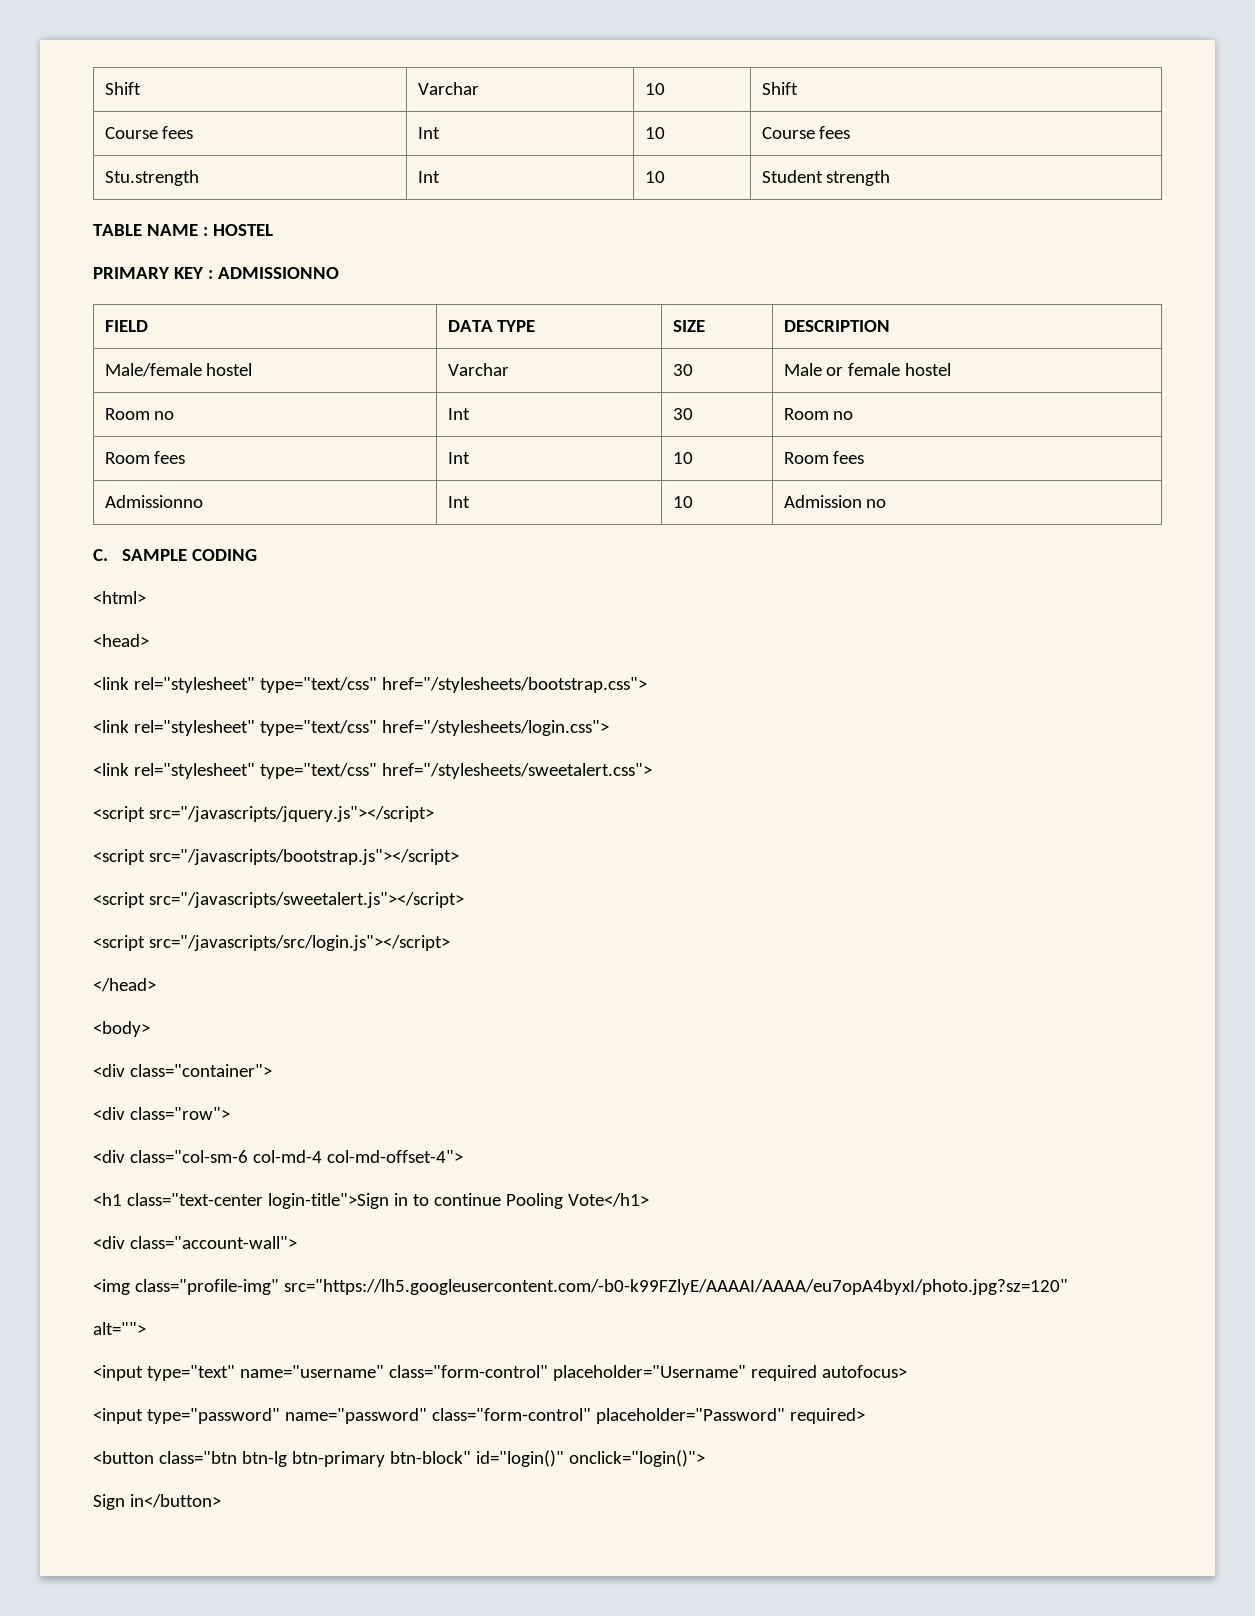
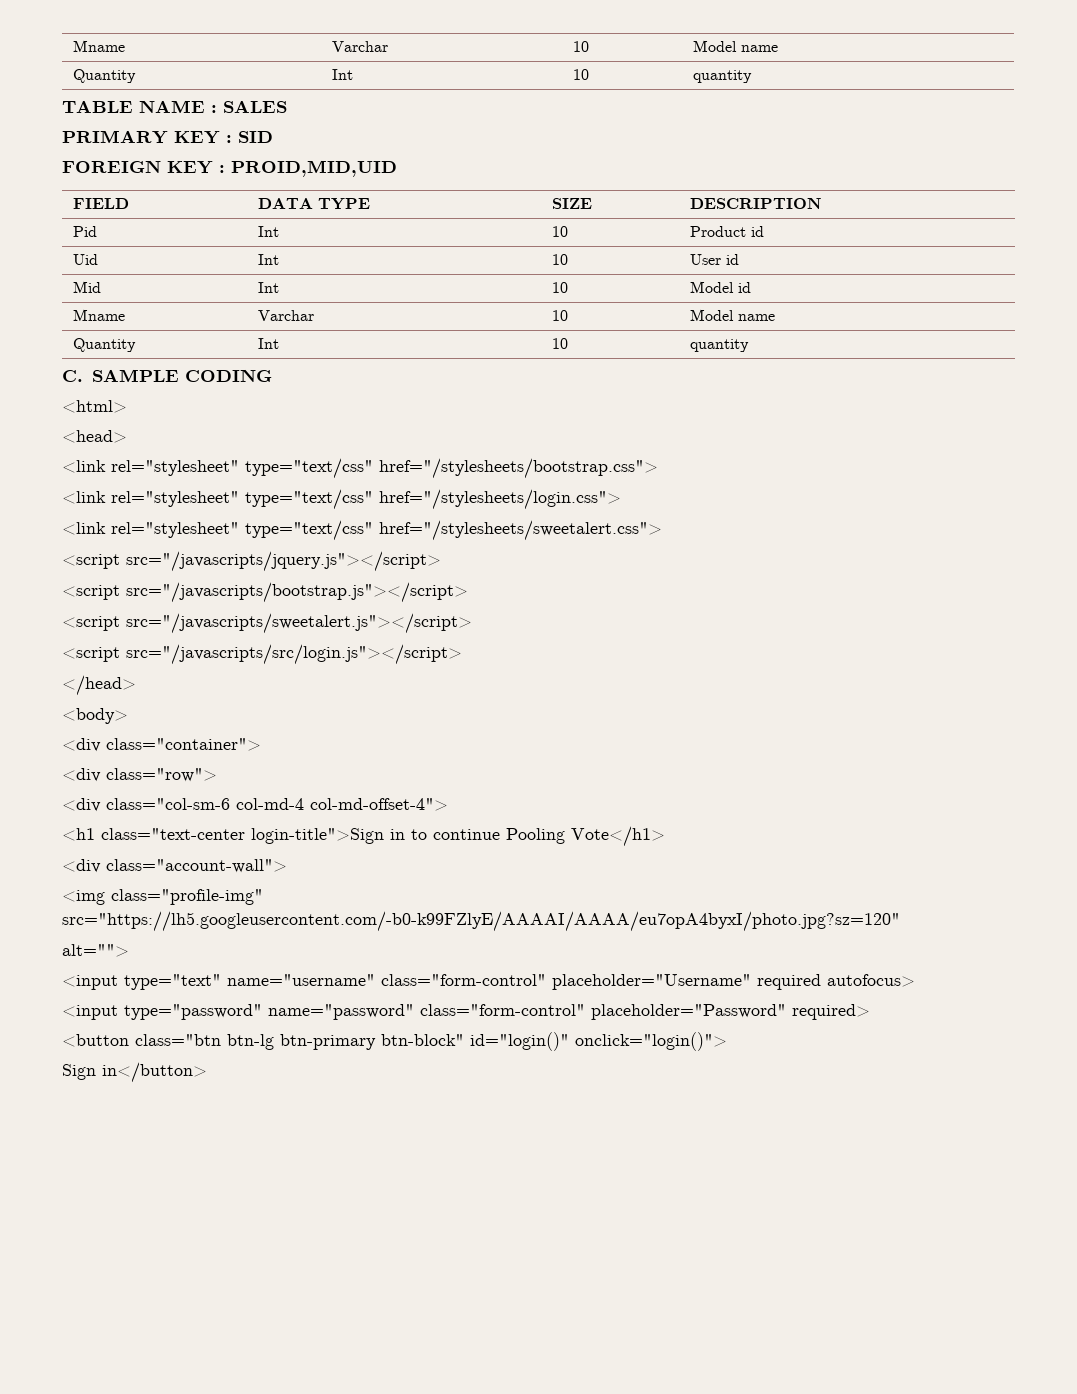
[104,82,141,95] [417,82,479,95] [644,83,665,95] [761,82,798,95] [104,126,194,139] [417,127,440,139] [644,127,665,139] [761,126,851,139] [104,170,199,186] [417,171,440,183] [644,171,665,183] [761,170,891,186] Shift | Varchar | 10 | Shift // Course fees | Int | 10 | Course fees // Stu.strength | Int | 10 | Student strength -> [73,40,126,52] [332,41,389,52] [573,41,590,52] [693,40,779,52] [73,69,137,83] [332,69,354,80] [573,69,590,80] [693,70,753,83] Mname | Varchar | 10 | Model name // Quantity | Int | 10 | quantity
[212,224,273,236] HOSTEL -> [223,100,287,113] SALES
[217,267,339,279] ADMISSIONNO -> [238,131,273,143] [62,160,397,177] SID // FOREIGN KEY : PROID,MID,UID
[104,363,253,377] [447,363,509,376] [672,364,693,376] [783,363,952,376] [104,408,175,420] [447,408,470,420] [672,408,693,420] [783,408,854,420] [104,451,186,464] [447,452,470,464] [672,452,693,464] [783,451,865,464] [104,495,203,508] [447,496,470,508] [672,496,693,508] [783,495,887,508] Male/female hostel | Varchar | 30 | Male or female hostel // Room no | Int | 30 | Room no // Room fees | Int | 10 | Room fees // Admissionno | Int | 10 | Admission no -> [73,226,98,237] [258,226,280,237] [552,226,569,237] [690,226,765,237] [73,254,99,265] [258,254,280,265] [552,254,569,265] [690,254,740,265] [73,281,102,293] [258,282,280,293] [552,282,569,293] [690,281,752,293] [73,309,126,321] [258,310,315,321] [552,310,569,321] [690,309,776,321] [73,338,137,352] [258,338,280,349] [552,338,569,349] [690,339,750,352] Pid | Int | 10 | Product id // Uid | Int | 10 | User id // Mid | Int | 10 | Model id // Mname | Varchar | 10 | Model name // Quantity | Int | 10 | quantity

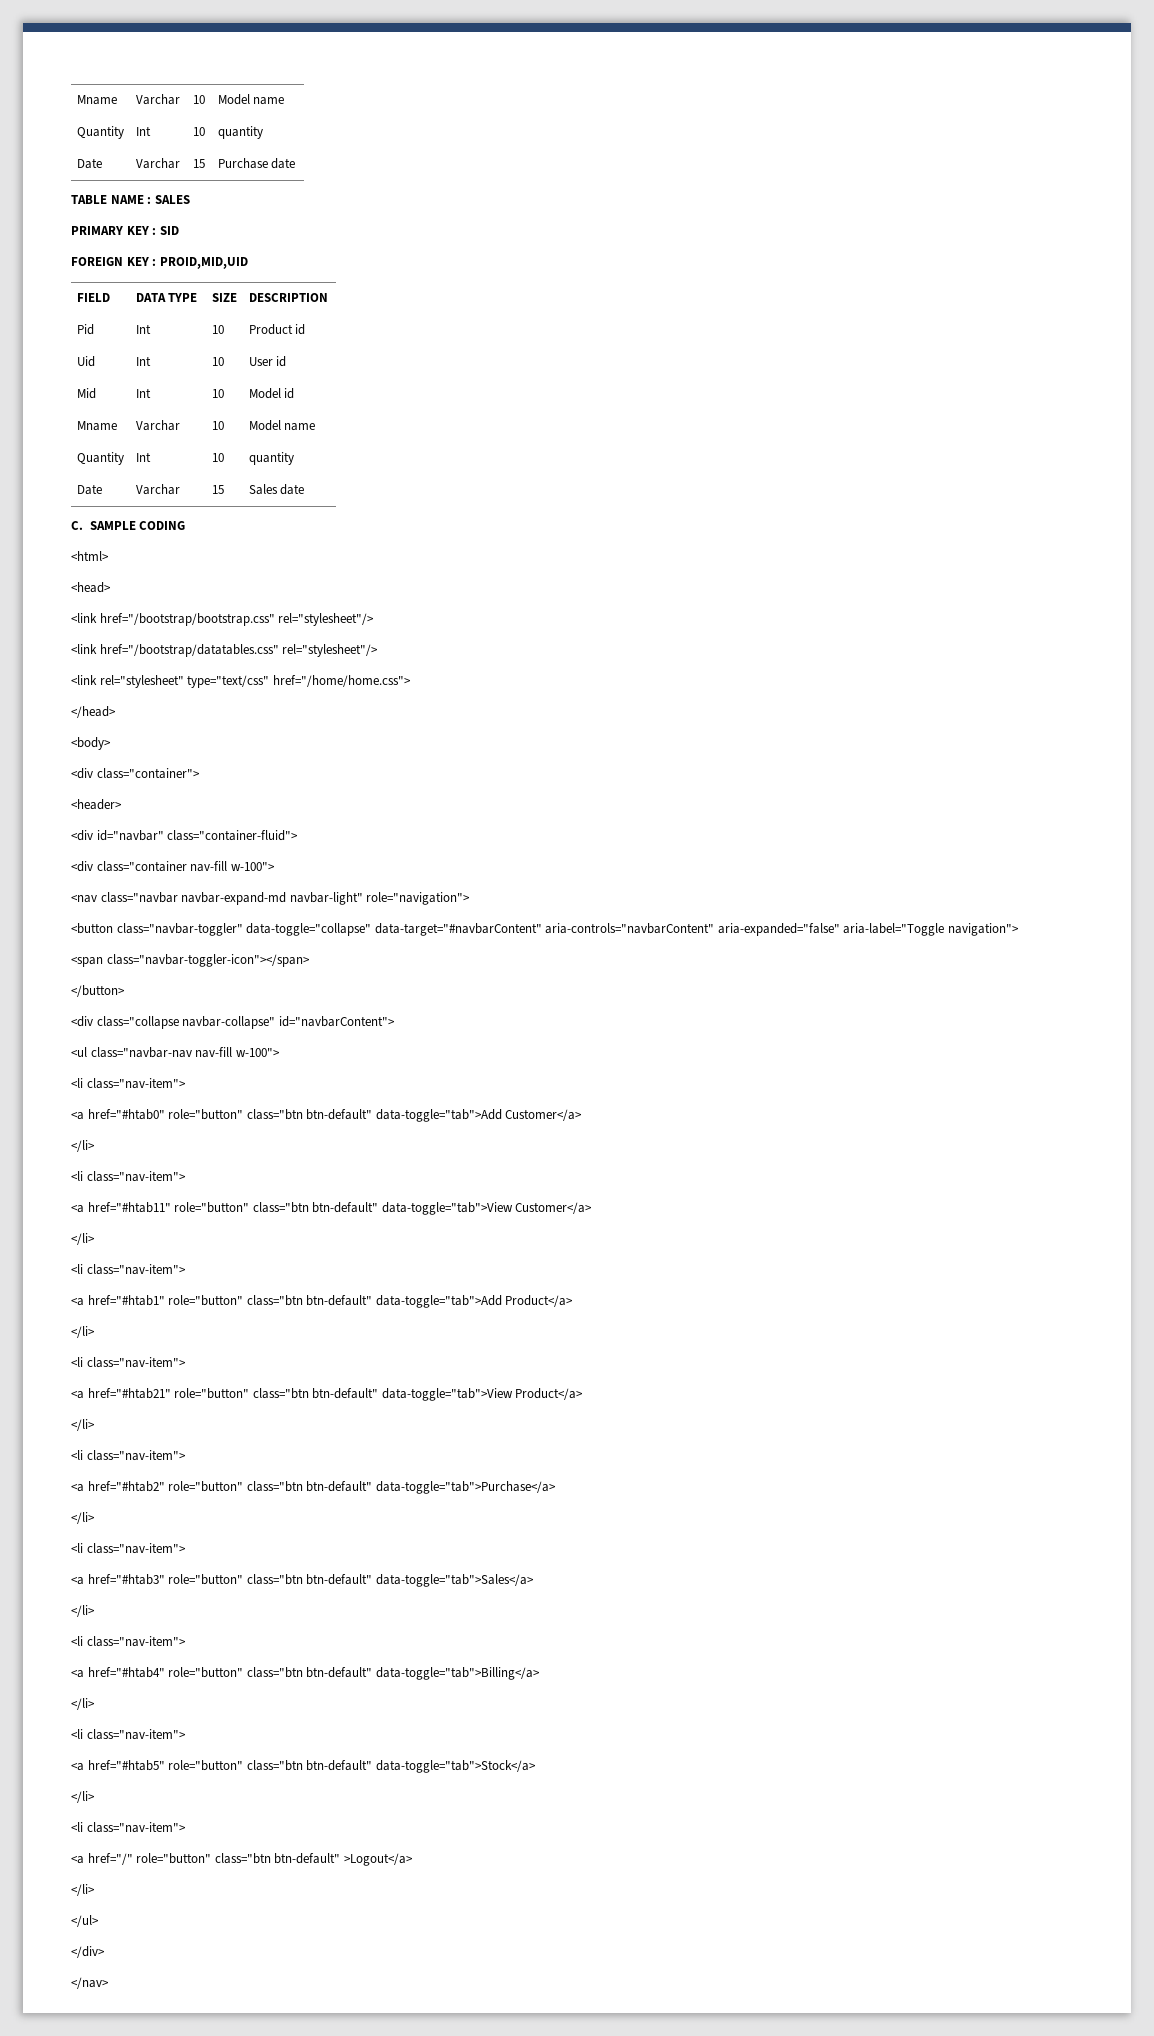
[73,40,126,52] [332,41,389,52] [573,41,590,52] [693,40,779,52] [73,69,137,83] [332,69,354,80] [573,69,590,80] [693,70,753,83] Mname | Varchar | 10 | Model name // Quantity | Int | 10 | quantity -> [76,95,117,105] [135,94,180,105] [192,95,205,104] [217,94,285,105] [76,126,124,139] [135,126,151,136] [192,127,205,136] [217,126,263,139] [76,158,102,169] [135,158,180,169] [192,159,205,168] [217,158,296,169] Mname | Varchar | 10 | Model name // Quantity | Int | 10 | quantity // Date | Varchar | 15 | Purchase date
(750, 345) none -> [76,484,102,495] [135,484,180,495] [211,485,224,494] [248,484,305,495] // Date | Varchar | 15 | Sales date
[111,458,658,479] [62,489,621,510] [62,520,662,541] [62,551,441,572] [62,582,468,603] [62,613,472,634] [62,644,462,665] rel="stylesheet" type="text/css" href="/stylesheets/bootstrap.css"> // <link rel="stylesheet" type="text/css" href="/stylesheets/login.css"> // <link rel="stylesheet" type="text/css" href="/stylesheets/sweetalert.css"> // <script src="/javascripts/jquery.js"></script> // <script src="/javascripts/bootstrap.js"></script> // <script src="/javascripts/sweetalert.js"></script> // <script src="/javascripts/src/login.js"></script> -> [99,613,375,626] [71,644,379,657] [71,675,411,688] href="/bootstrap/bootstrap.css" rel="stylesheet"/> // <link href="/bootstrap/datatables.css" rel="stylesheet"/> // <link rel="stylesheet" type="text/css" href="/home/home.css">
[62,768,217,782] [62,798,448,812] [62,826,665,847] [62,859,287,873] [62,889,263,905] [62,911,900,932] [62,944,129,957] [62,974,915,990] [62,1004,870,1020] [62,1032,727,1051] [62,1062,207,1083] <div class="row"> // <div class="col-sm-6 col-md-4 col-md-offset-4"> // <h1 class="text-center login-title">Sign in to continue Pooling Vote</h1> // <div class="account-wall"> // <img class="profile-img" src="https://lh5.googleusercontent.com/-b0-k99FZlyE/AAAAI/AAAA/eu7opA4byxI/photo.jpg?sz=120" // alt=""> // <input type="text" name="username" class="form-control" placeholder="Username" required autofocus> // <input type="password" name="password" class="form-control" placeholder="Password" required> // <button class="btn btn-lg btn-primary btn-block" id="login()" onclick="login()"> // Sign in</button> -> [71,799,122,810] [71,830,299,841] [71,861,275,872] [71,892,471,905] [71,923,1019,936] [71,954,310,967] [71,985,125,997] [71,1016,395,1029] [71,1047,280,1058] [71,1078,186,1089] [71,1109,583,1122] [71,1140,95,1152] [71,1171,186,1182] [71,1202,593,1215] [71,1233,95,1245] [71,1264,186,1275] [71,1295,574,1308] [71,1326,95,1338] [71,1357,186,1368] [71,1388,584,1401] [71,1419,95,1431] [71,1450,186,1461] [71,1481,556,1494] [71,1512,95,1524] [71,1543,186,1554] [71,1574,534,1587] [71,1605,95,1617] [71,1636,186,1647] [71,1667,540,1680] [71,1698,95,1710] [71,1729,186,1740] [71,1760,536,1773] [71,1791,95,1803] [71,1822,186,1833] [71,1853,413,1866] [71,1884,95,1896] [71,1915,99,1927] [71,1946,105,1958] [71,1977,109,1989] <header> // <div id="navbar" class="container-fluid"> // <div class="container nav-fill w-100"> // <nav class="navbar navbar-expand-md navbar-light" role="navigation"> // <button class="navbar-toggler" data-toggle="collapse" data-target="#navbarContent" aria-controls="navbarContent" aria-expanded="false" aria-label="Toggle navigation"> // <span class="navbar-toggler-icon"></span> // </button> // <div class="collapse navbar-collapse" id="navbarContent"> // <ul class="navbar-nav nav-fill w-100"> // <li class="nav-item"> // <a href="#htab0" role="button" class="btn btn-default" data-toggle="tab">Add Customer</a> // </li> // <li class="nav-item"> // <a href="#htab11" role="button" class="btn btn-default" data-toggle="tab">View Customer</a> // </li> // <li class="nav-item"> // <a href="#htab1" role="button" class="btn btn-default" data-toggle="tab">Add Product</a> // </li> // <li class="nav-item"> // <a href="#htab21" role="button" class="btn btn-default" data-toggle="tab">View Product</a> // </li> // <li class="nav-item"> // <a href="#htab2" role="button" class="btn btn-default" data-toggle="tab">Purchase</a> // </li> // <li class="nav-item"> // <a href="#htab3" role="button" class="btn btn-default" data-toggle="tab">Sales</a> // </li> // <li class="nav-item"> // <a href="#htab4" role="button" class="btn btn-default" data-toggle="tab">Billing</a> // </li> // <li class="nav-item"> // <a href="#htab5" role="button" class="btn btn-default" data-toggle="tab">Stock</a> // </li> // <li class="nav-item"> // <a href="/" role="button" class="btn btn-default" >Logout</a> // </li> // </ul> // </div> // </nav>

